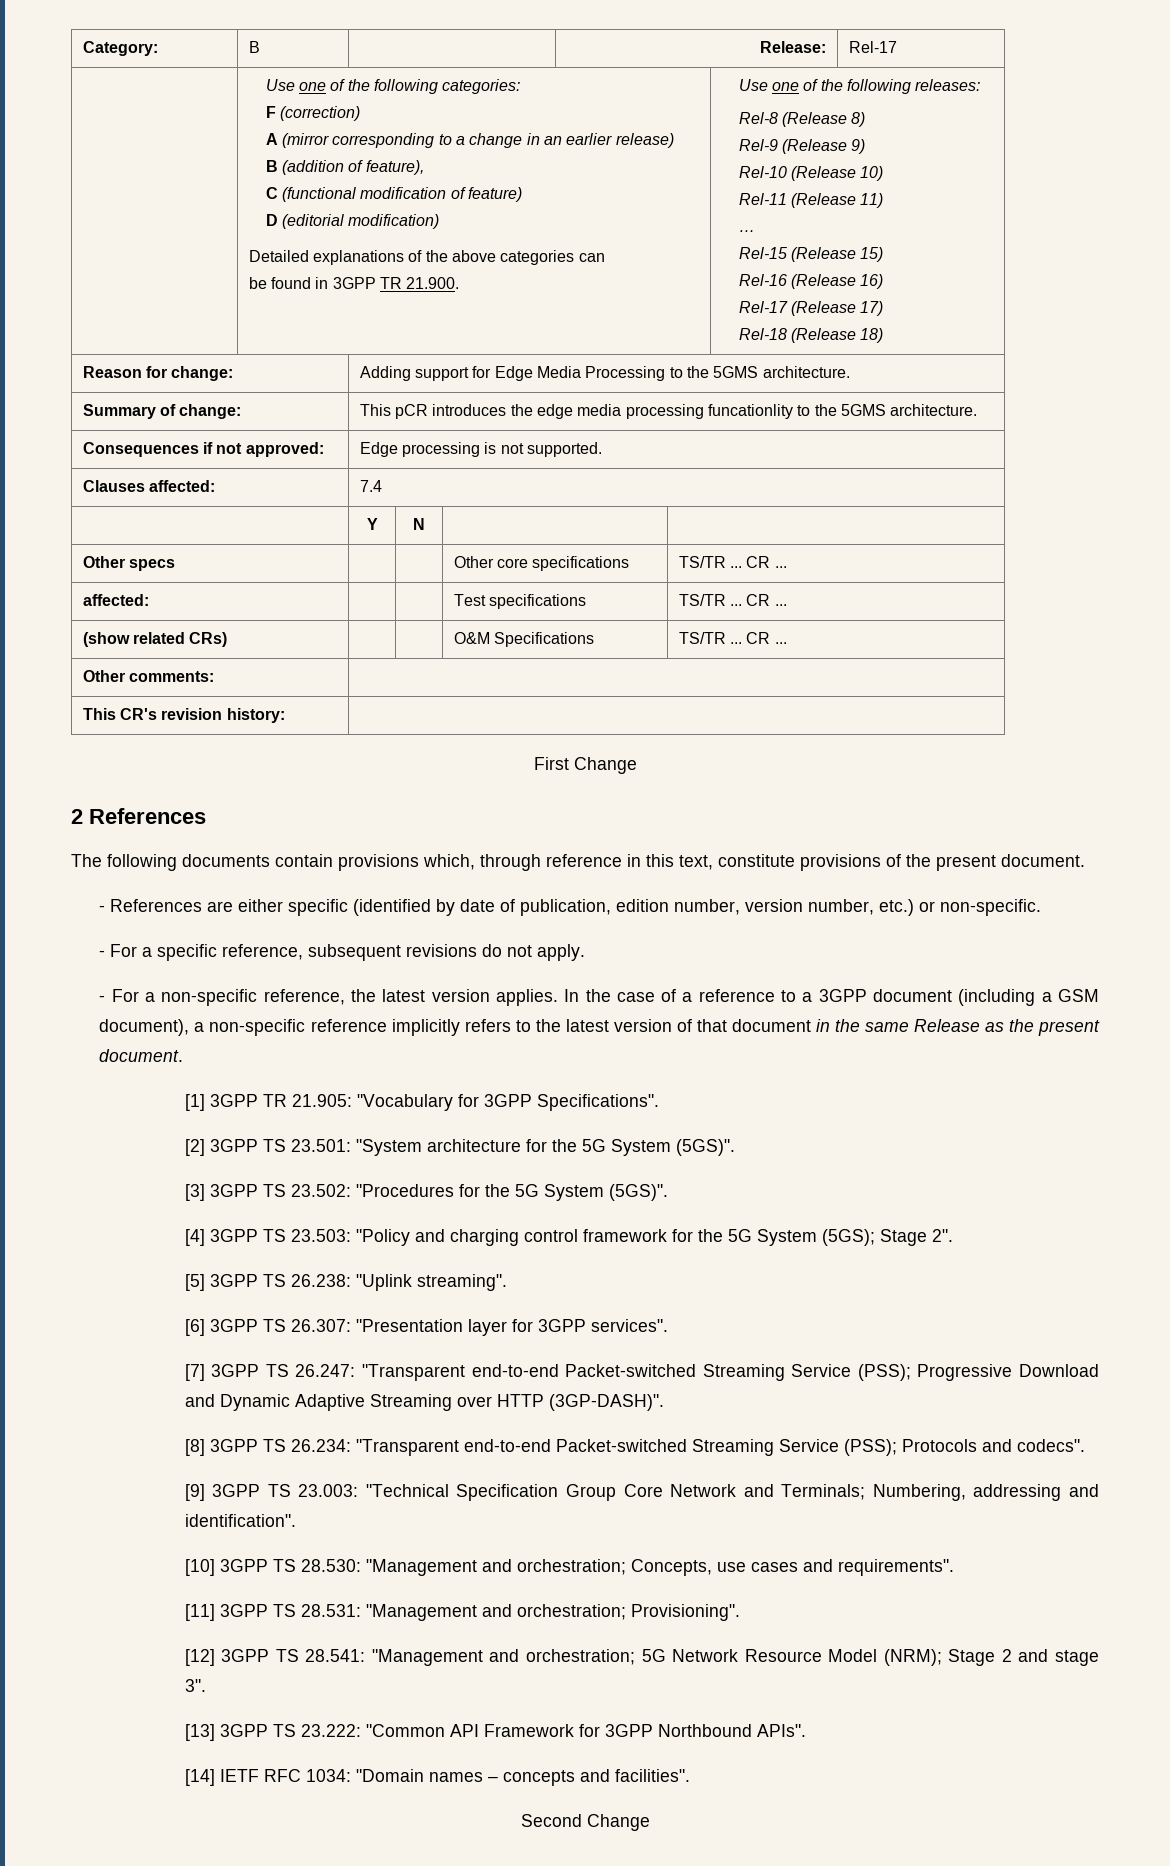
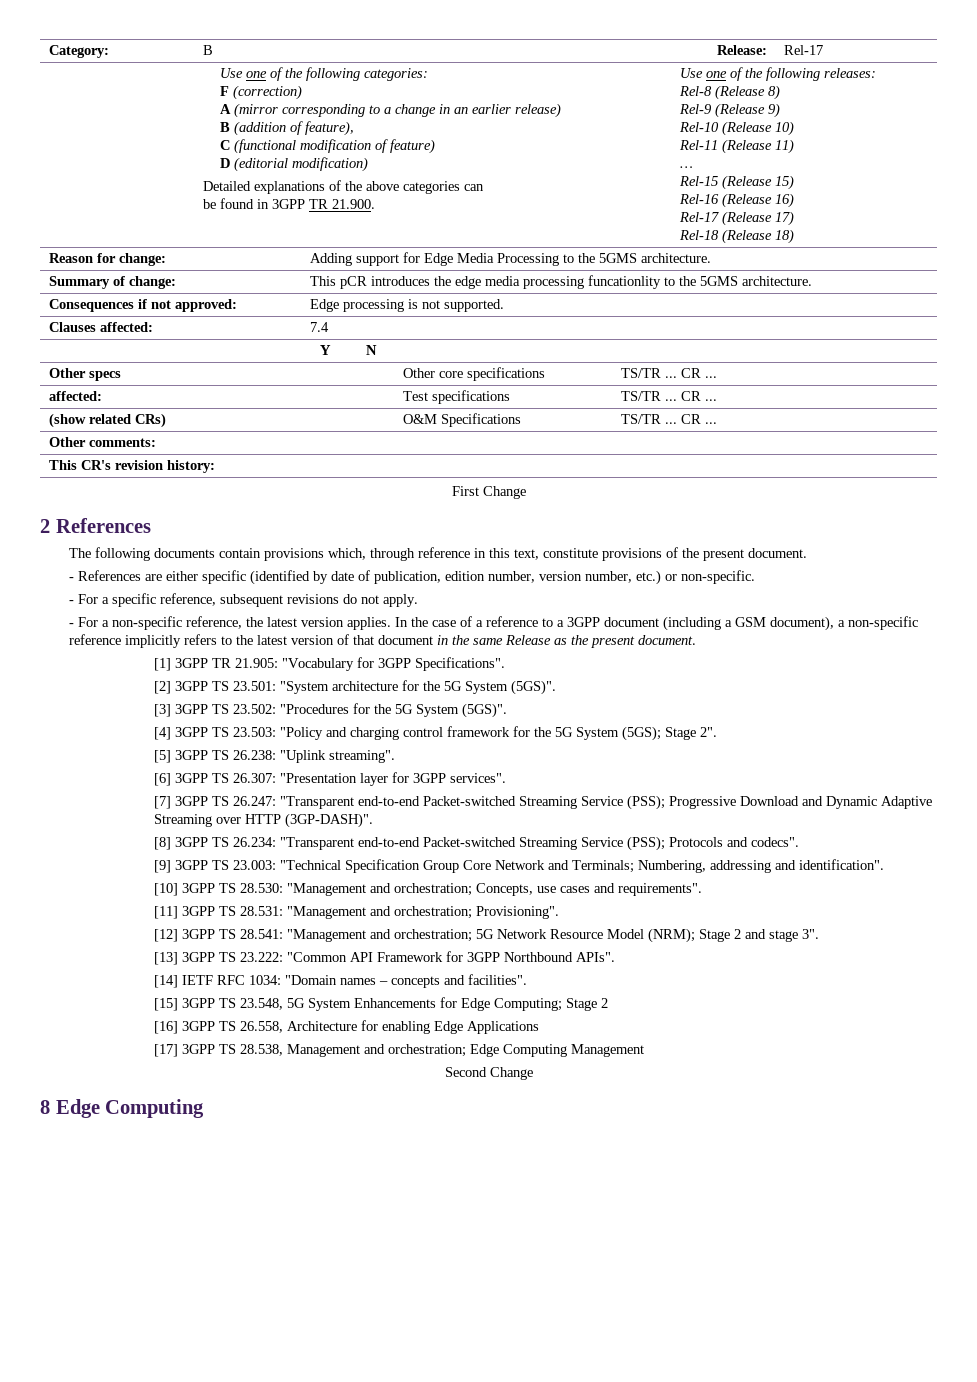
(690, 1775) none -> [154,997,609,1011] [154,1020,540,1034] [154,1044,645,1057] // [15] 3GPP TS 23.548, 5G System Enhancements for Edge Computing; Stage 2 // [16] 3GPP TS 26.558, Architecture for enabling Edge Applications // [17] 3GPP TS 28.538, Management and orchestration; Edge Computing Management
(650, 1822) none -> [40,1099,205,1118] // 8 Edge Computing

